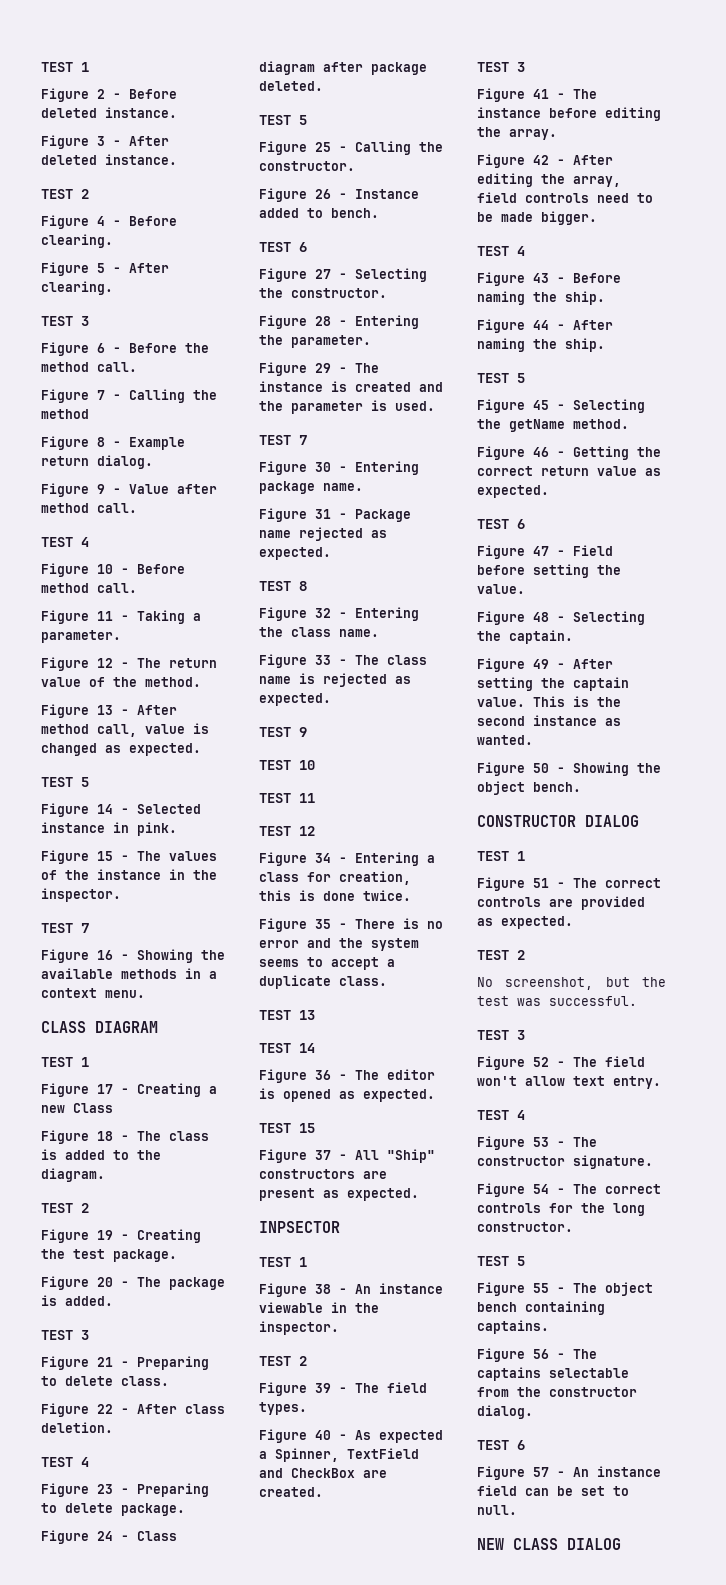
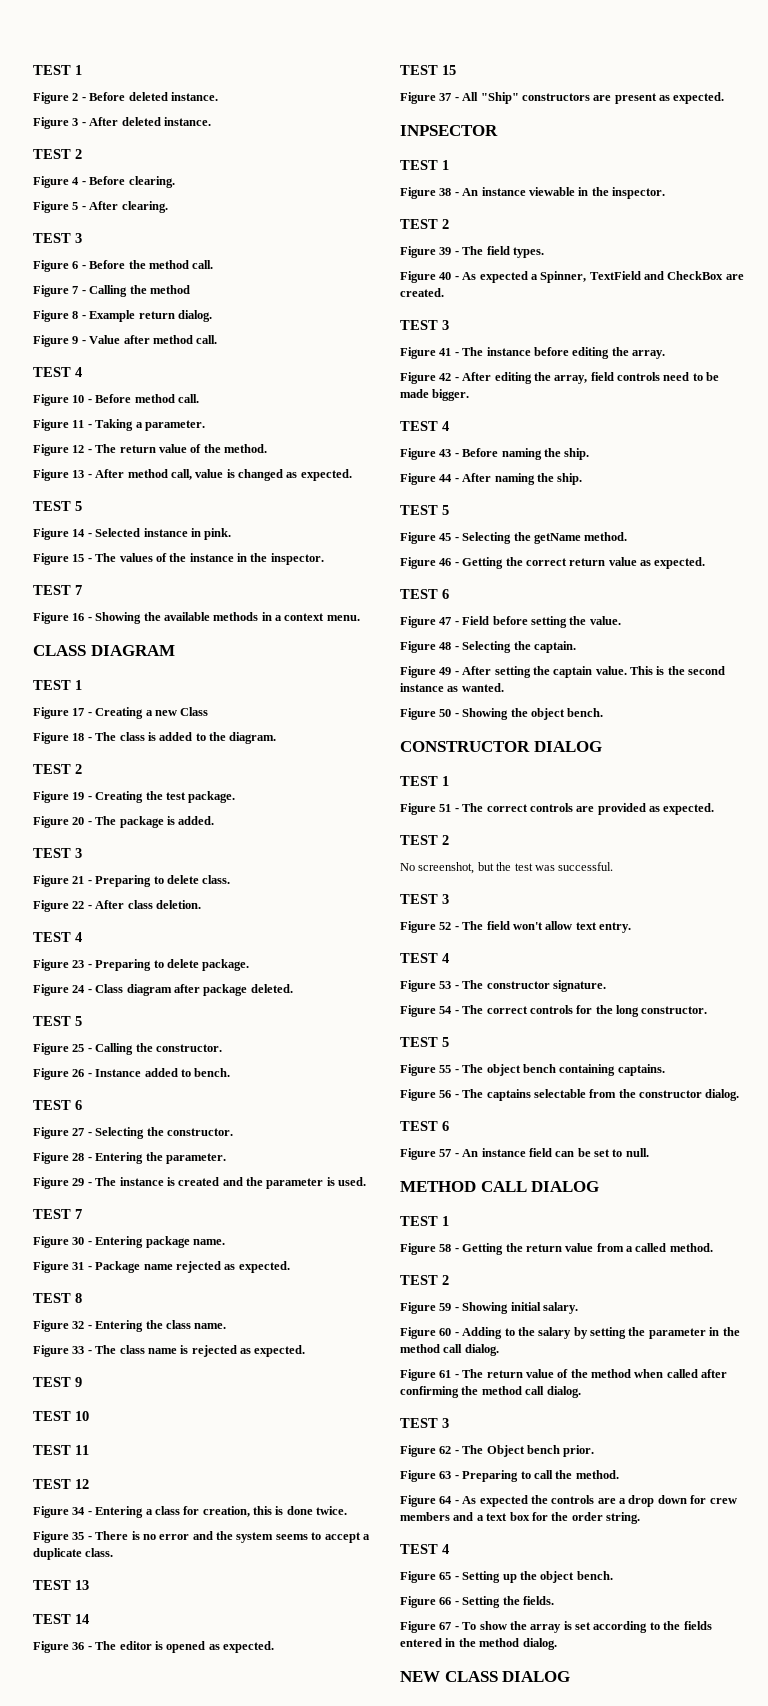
(517, 1510) none -> [400,1181,600,1192] [400,1216,449,1226] [400,1243,713,1255] [400,1275,449,1285] [400,1302,578,1314] [400,1327,740,1339] [400,1344,499,1356] [400,1369,728,1381] [400,1386,581,1398] [400,1418,449,1428] [400,1445,595,1457] [400,1470,619,1482] [400,1495,737,1507] [400,1512,640,1524] [400,1544,449,1554] [400,1571,613,1583] [400,1596,554,1608] [400,1621,712,1633] [400,1638,557,1650] // METHOD CALL DIALOG // TEST 1 // Figure 58 - Getting the return value from a called method. // TEST 2 // Figure 59 - Showing initial salary. // Figure 60 - Adding to the salary by setting the parameter in the method call dialog. // Figure 61 - The return value of the method when called after confirming the method call dialog. // TEST 3 // Figure 62 - The Object bench prior. // Figure 63 - Preparing to call the method. // Figure 64 - As expected the controls are a drop down for crew members and a text box for the order string. // TEST 4 // Figure 65 - Setting up the object bench. // Figure 66 - Setting the fields. // Figure 67 - To show the array is set according to the fields entered in the method dialog.

